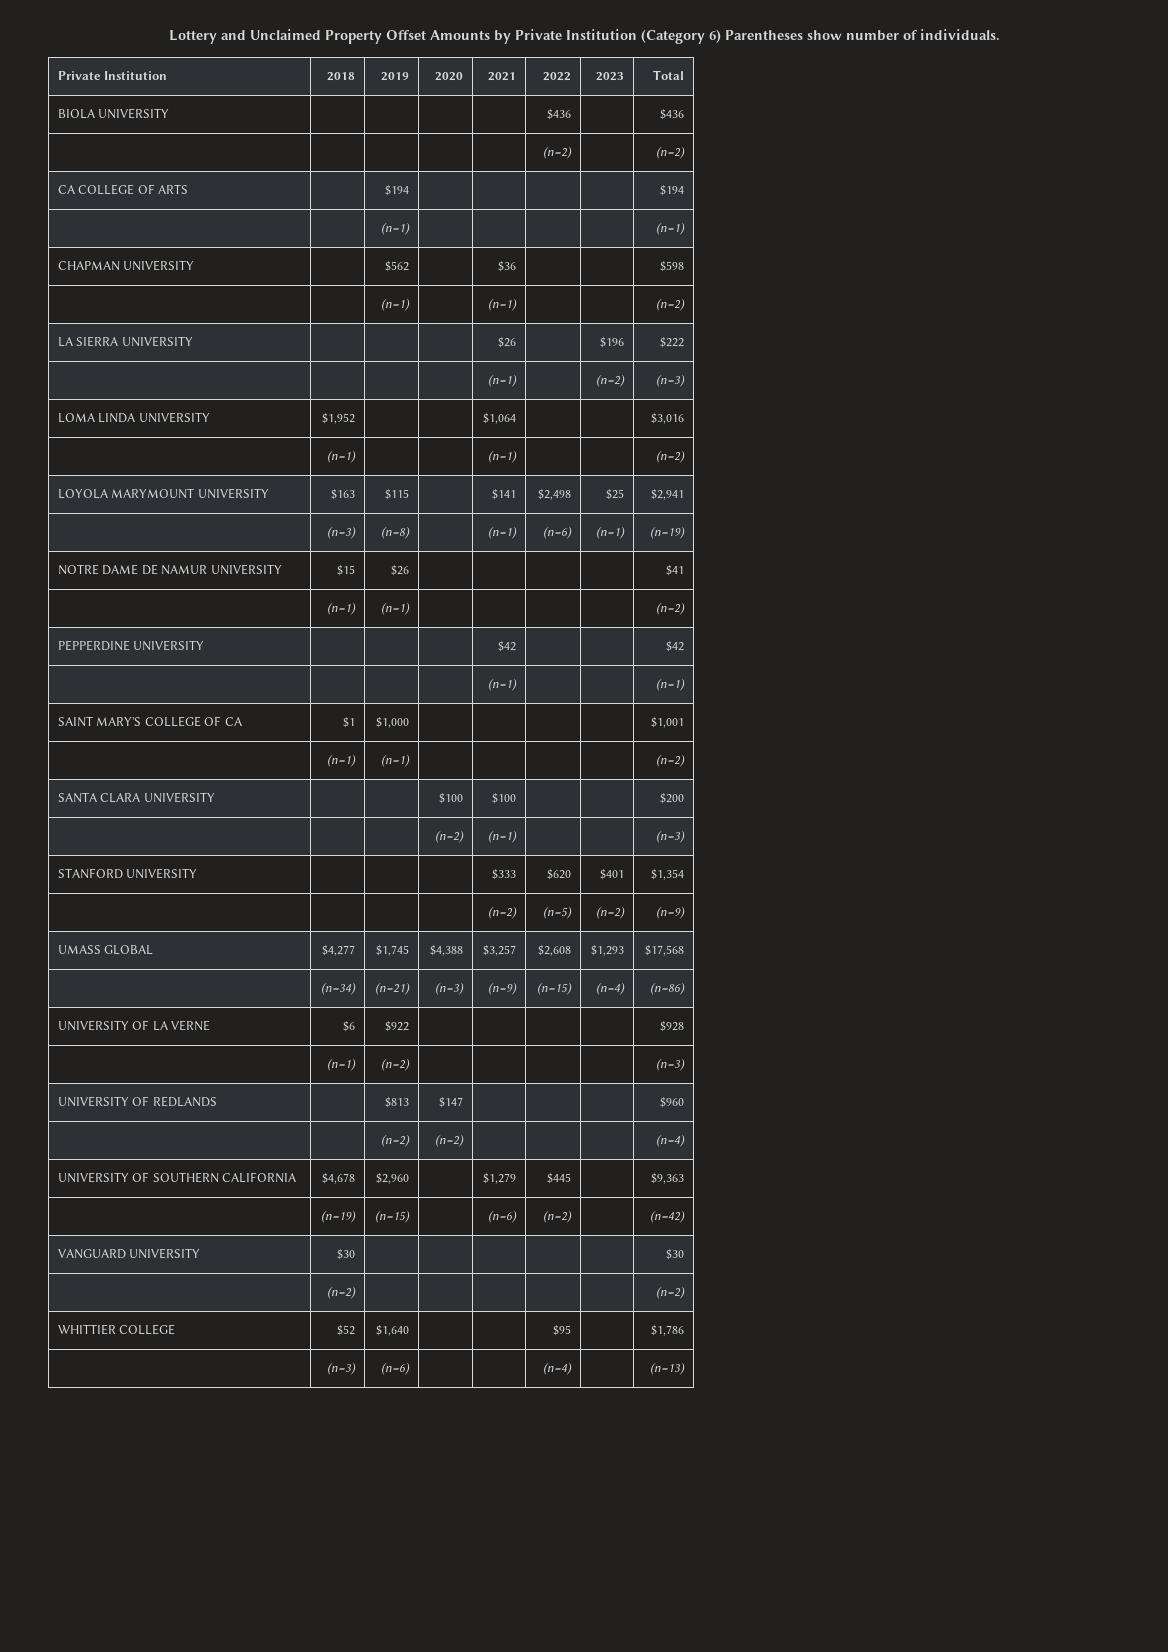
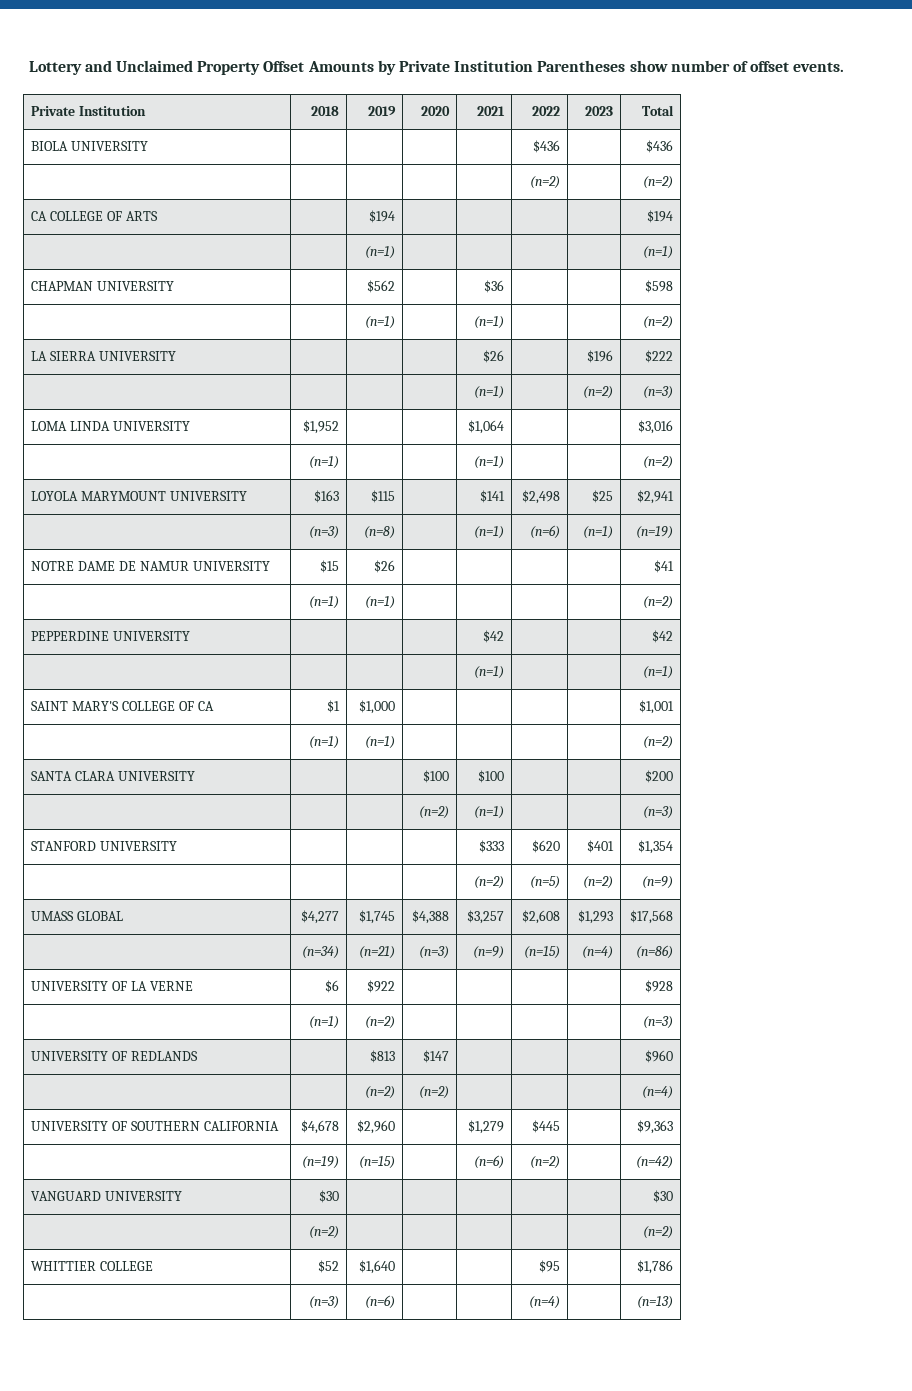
[640,29,721,44] (Category 6) -> (534, 66) none
[919,29,1000,41] individuals. -> [750,61,845,72] offset events.

